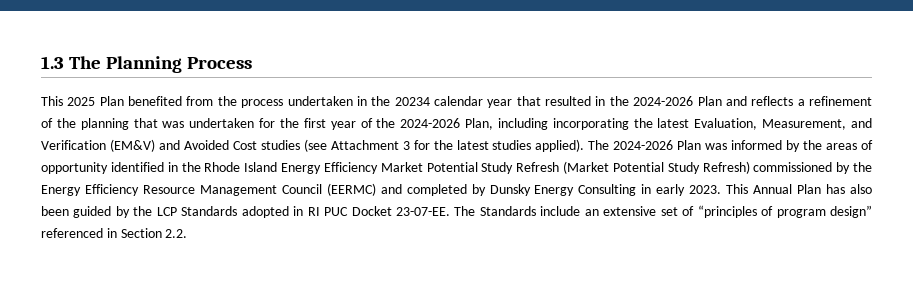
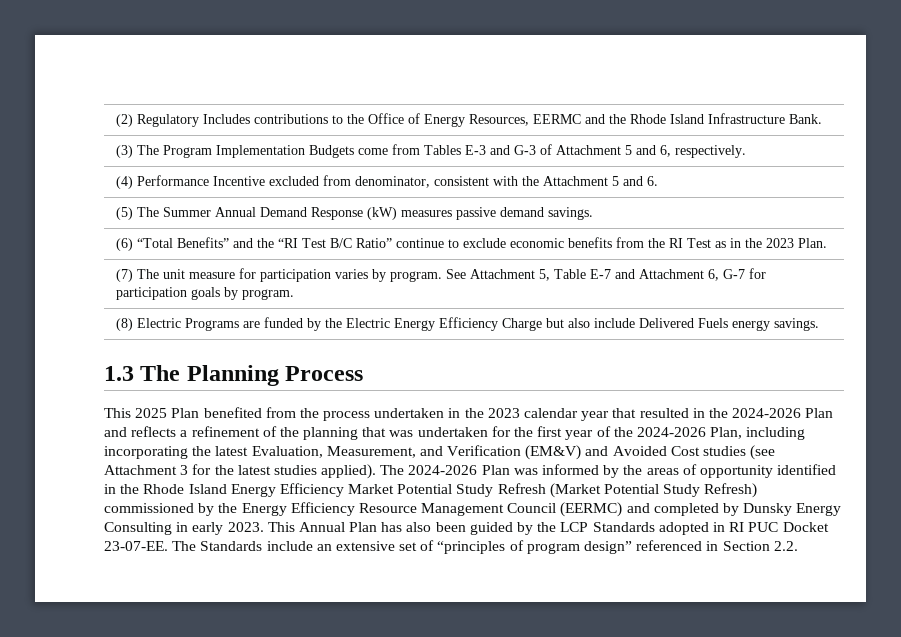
(41, 62) none -> [116,113,823,127] [116,144,747,158] [116,175,659,189] [116,207,594,220] [116,237,828,251] [116,268,767,282] [116,287,295,300] [116,317,820,331] (2) Regulatory Includes contributions to the Office of Energy Resources, EERMC and the Rhode Island Infrastructure Bank. // (3) The Program Implementation Budgets come from Tables E-3 and G-3 of Attachment 5 and 6, respectively. // (4) Performance Incentive excluded from denominator, consistent with the Attachment 5 and 6. // (5) The Summer Annual Demand Response (kW) measures passive demand savings. // (6) “Total Benefits” and the “RI Test B/C Ratio” continue to exclude economic benefits from the RI Test as in the 2023 Plan. // (7) The unit measure for participation varies by program. See Attachment 5, Table E-7 and Attachment 6, G-7 for participation goals by program. // (8) Electric Programs are funded by the Electric Energy Efficiency Charge but also include Delivered Fuels energy savings. //
[394,97,430,106] 20234 -> [487,408,520,418] 2023

